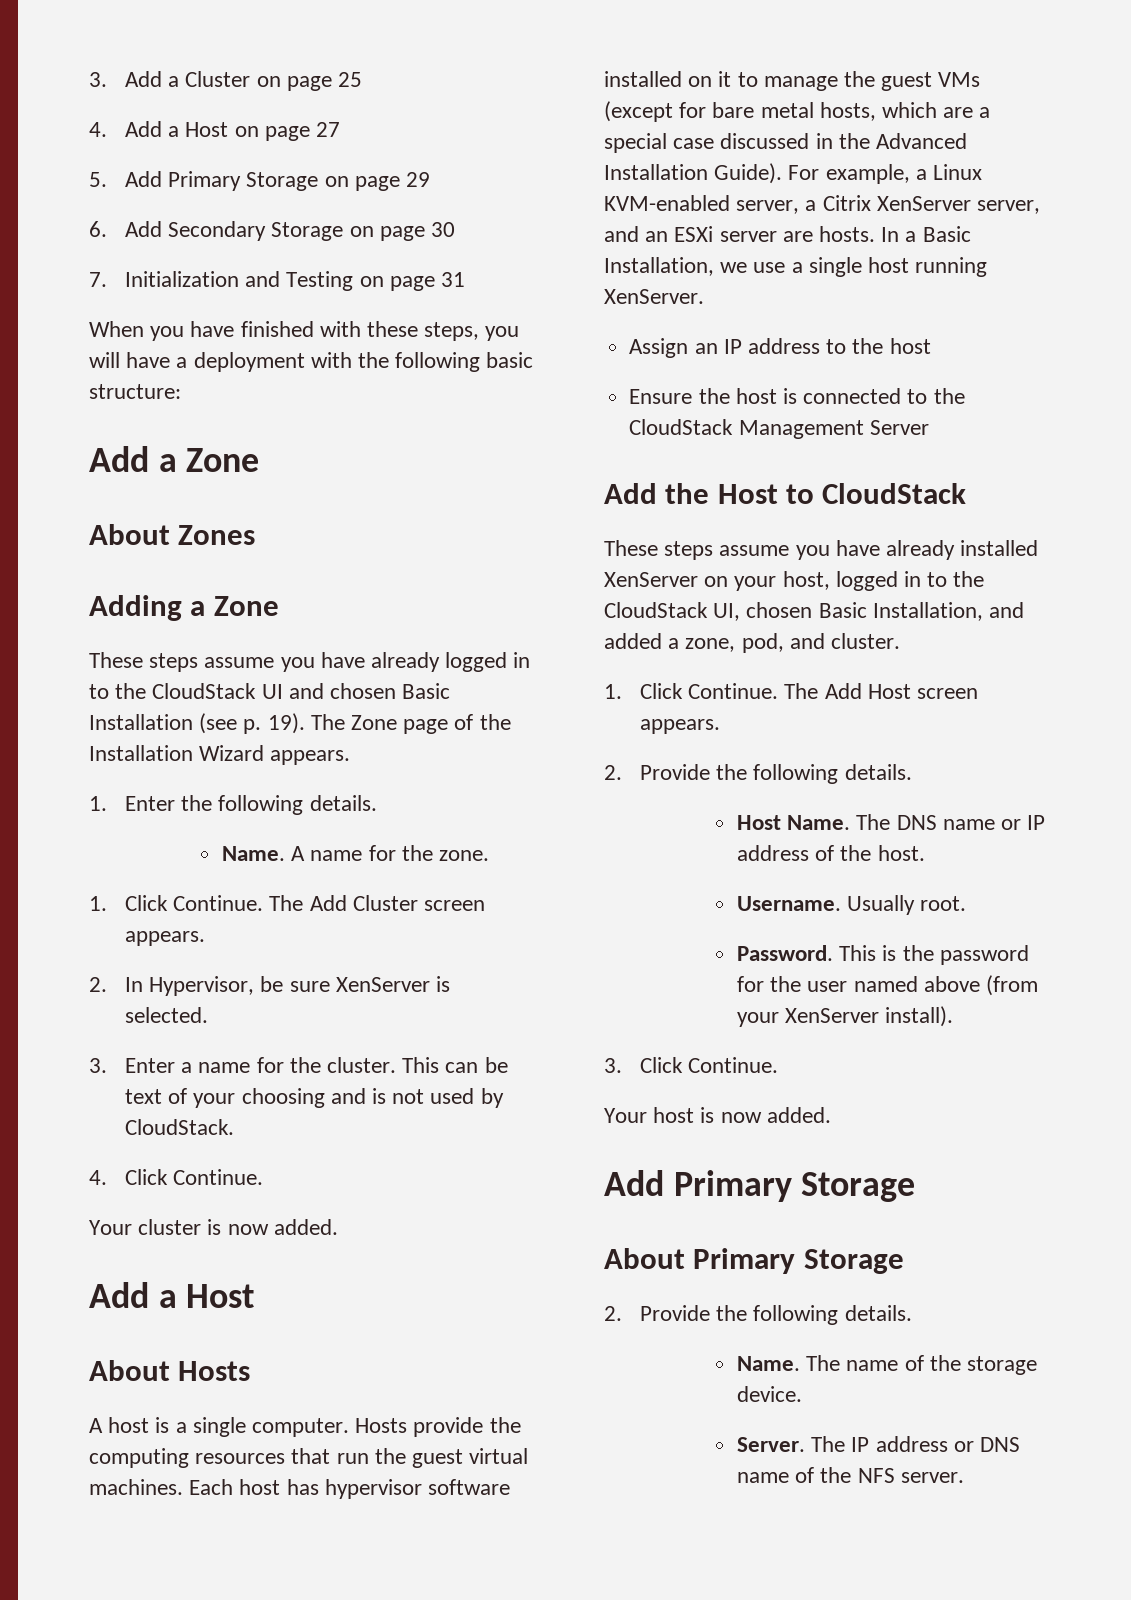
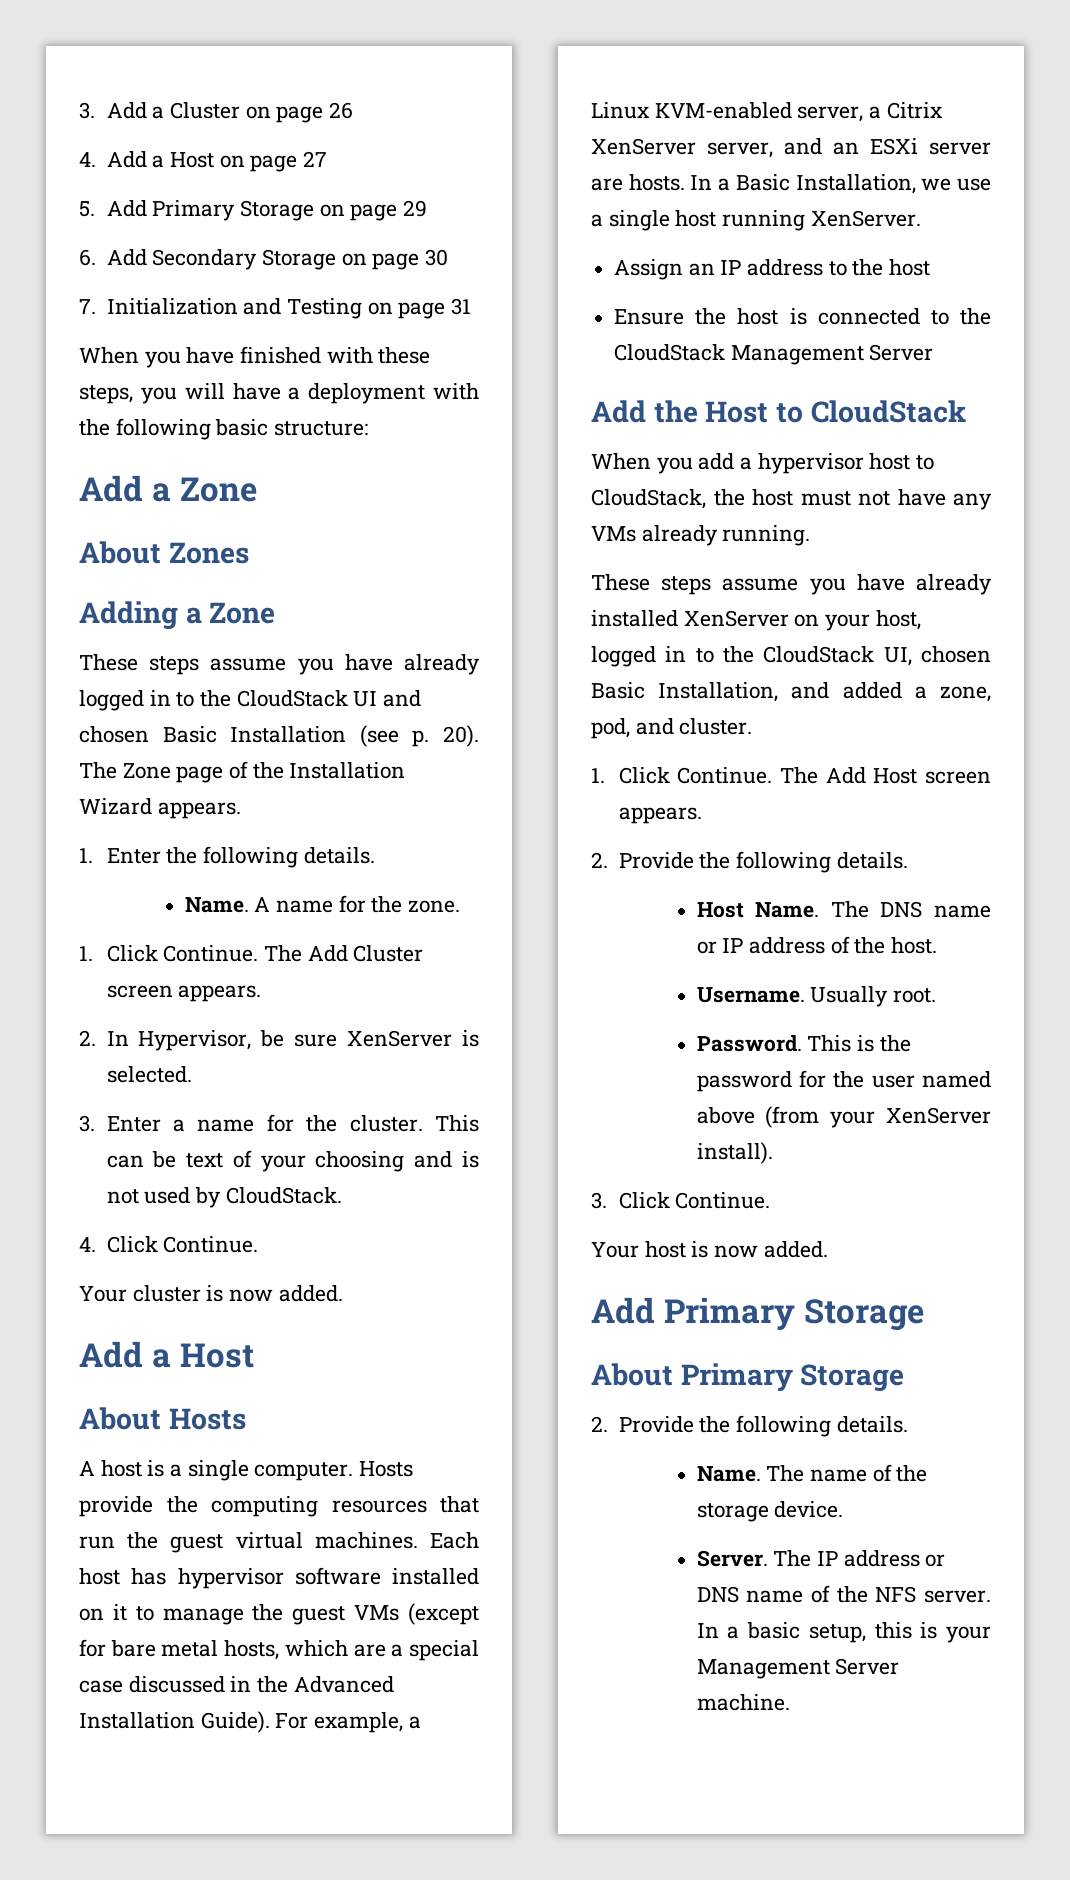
[337,72,362,87] 25 -> [328,102,353,119] 26
[267,713,305,734] 19). -> [443,725,479,747] 20).
(967, 493) none -> [591,453,935,474] [591,489,992,510] [591,525,811,546] // When you add a hypervisor host to CloudStack, the host must not have any VMs already running.
(964, 1477) none -> [696,1622,991,1643] [696,1658,900,1679] [696,1694,790,1711] In a basic setup, this is your Management Server machine.

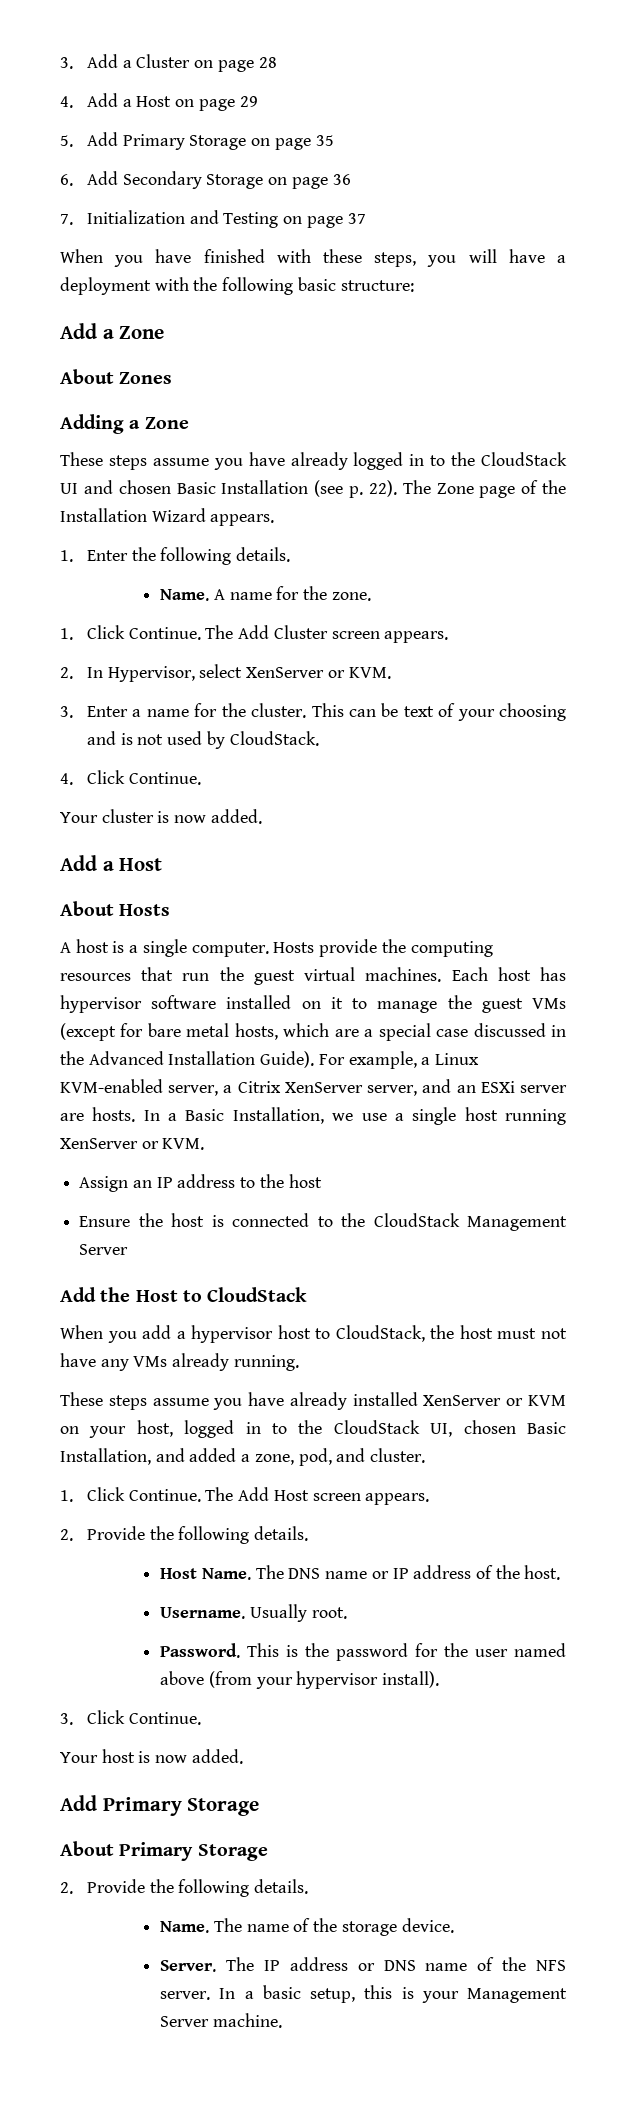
[328,102,353,119] 26 -> [258,57,277,68] 28
[302,151,327,167] 27 -> [239,96,258,107] 29
[402,200,427,217] 29 -> [315,135,334,146] 35
[424,249,448,266] 30 -> [332,174,351,185] 36
[450,298,471,315] 31 -> [347,213,366,224] 37
[443,725,479,747] 20). -> [368,480,397,497] 22).
[260,1030,479,1047] [106,1066,192,1083] be sure XenServer is selected. -> [199,664,391,679] select XenServer or KVM.
[810,210,921,227] XenServer. -> [60,1138,205,1150] XenServer or KVM.
(789, 618) none -> [506,1395,566,1406] or KVM
[886,1107,991,1124] XenServer -> [296,1671,379,1689] hypervisor

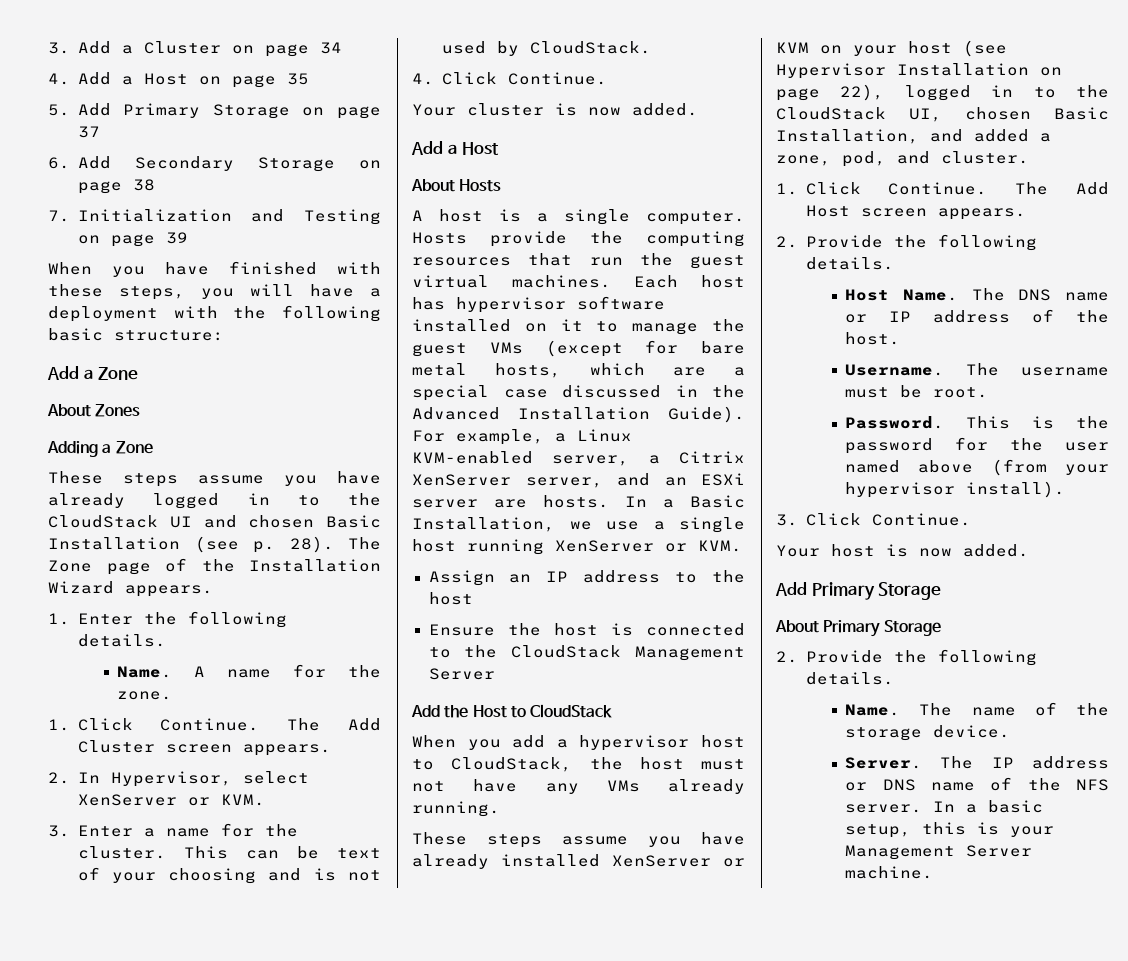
[258,57,277,68] 28 -> [319,42,342,54] 34
[239,96,258,107] 29 -> [286,73,309,85] 35
[315,135,334,146] 35 -> [77,126,100,138] 37
[332,174,351,185] 36 -> [132,179,155,191] 38
[347,213,366,224] 37 -> [165,232,188,244] 39
[368,480,397,497] 22). -> [289,536,334,553] 28).
[136,1420,173,1437] host, -> [908,40,1007,57] [776,63,1062,79] [776,84,885,101] host (see Hypervisor Installation on page 22),
[249,1604,307,1622] Usually -> [966,363,1109,376] [845,385,923,398] The username must be

